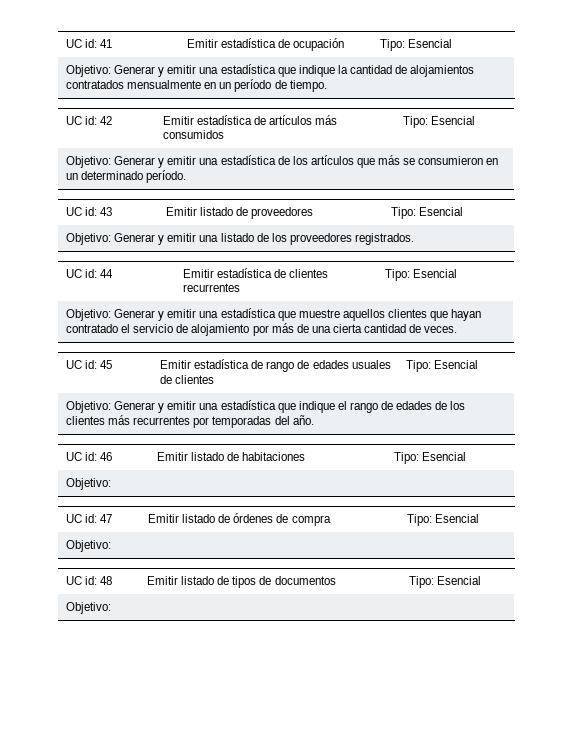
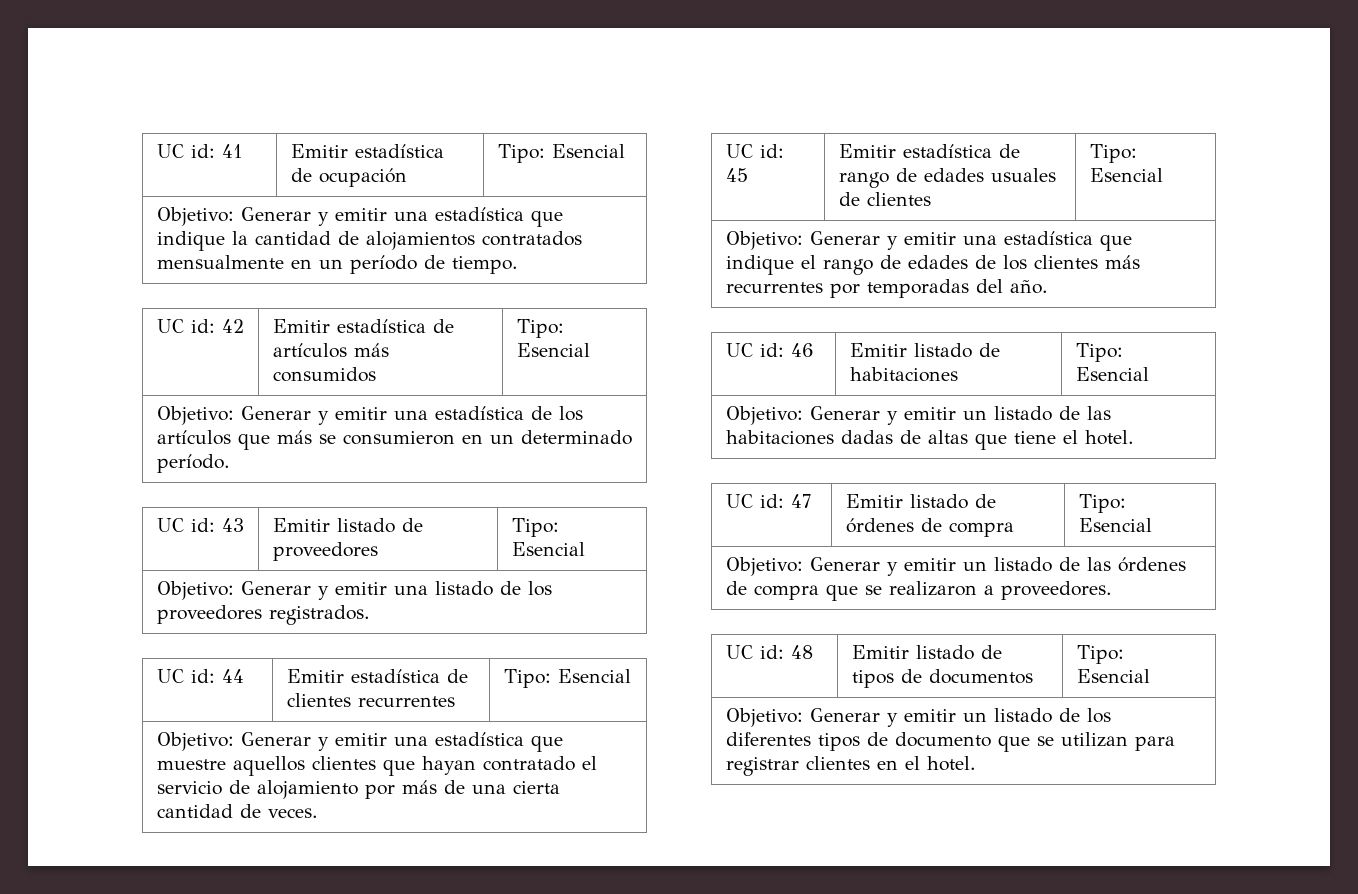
(111, 484) none -> [809,406,1111,425] [725,430,1134,450] Generar y emitir un listado de las habitaciones dadas de altas que tiene el hotel.
(111, 546) none -> [809,557,1186,576] [725,581,1112,601] Generar y emitir un listado de las órdenes de compra que se realizaron a proveedores.
(111, 608) none -> [809,708,1111,727] [725,732,1175,752] [725,756,976,776] Generar y emitir un listado de los diferentes tipos de documento que se utilizan para registrar clientes en el hotel.

